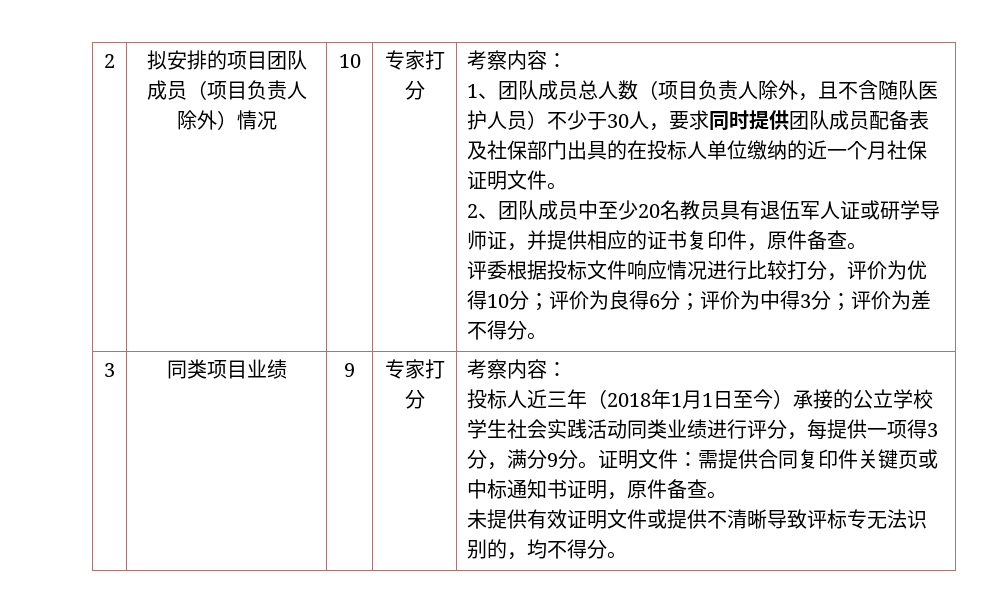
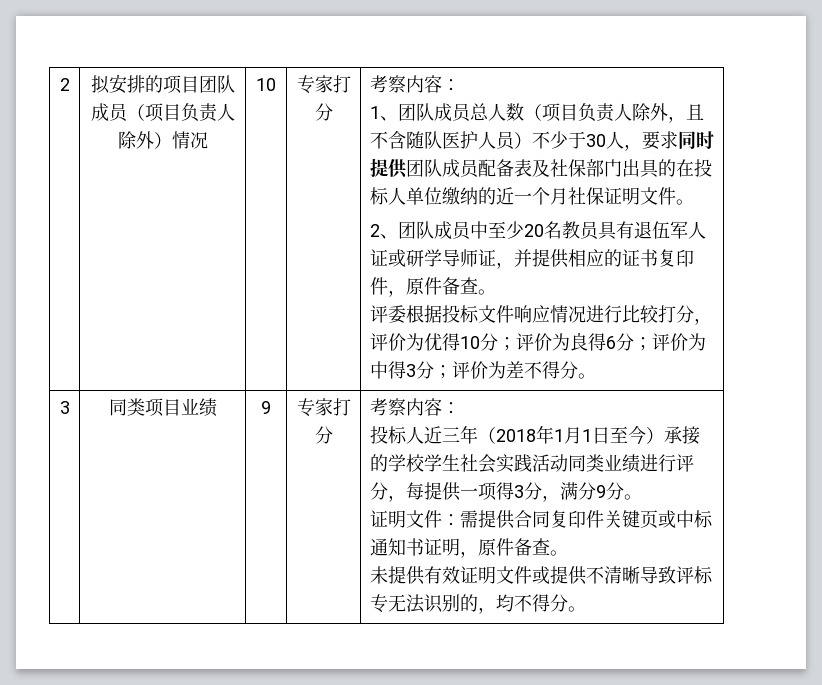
[853,389,894,409] 公立 -> (388, 463) none
(599, 465) none -> (642, 497) //

